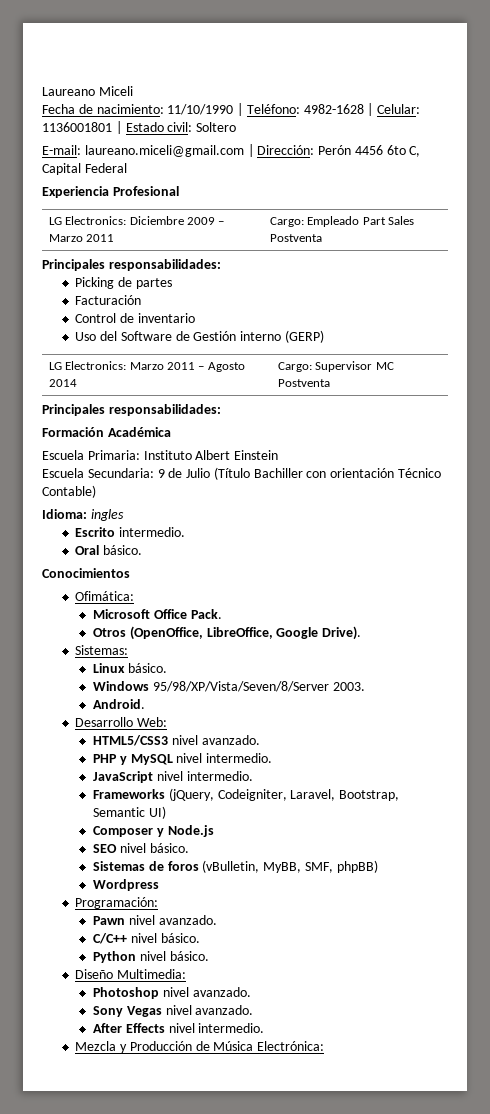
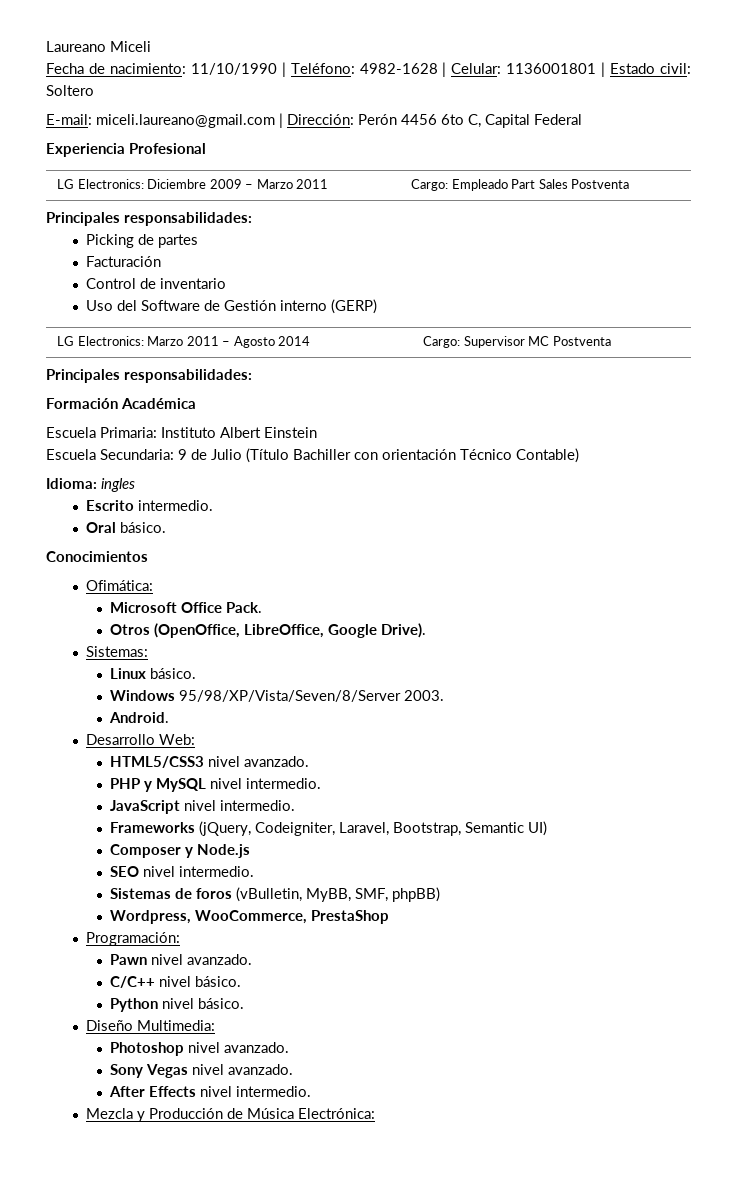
[84,145,244,157] laureano.miceli@gmail.com -> [96,114,275,128] miceli.laureano@gmail.com
[149,843,189,853] básico. -> [179,866,255,877] intermedio.
[93,879,160,891] Wordpress -> [110,910,390,924] Wordpress, WooCommerce, PrestaShop

